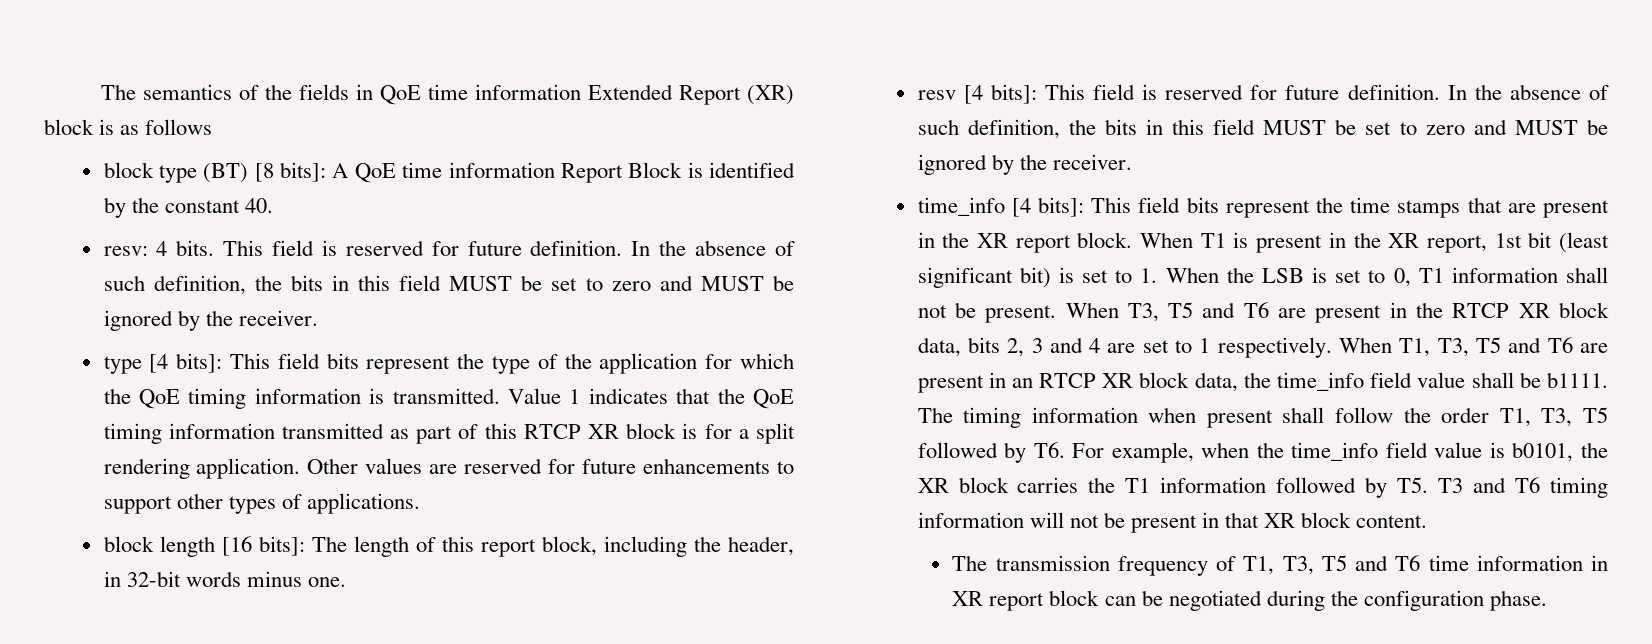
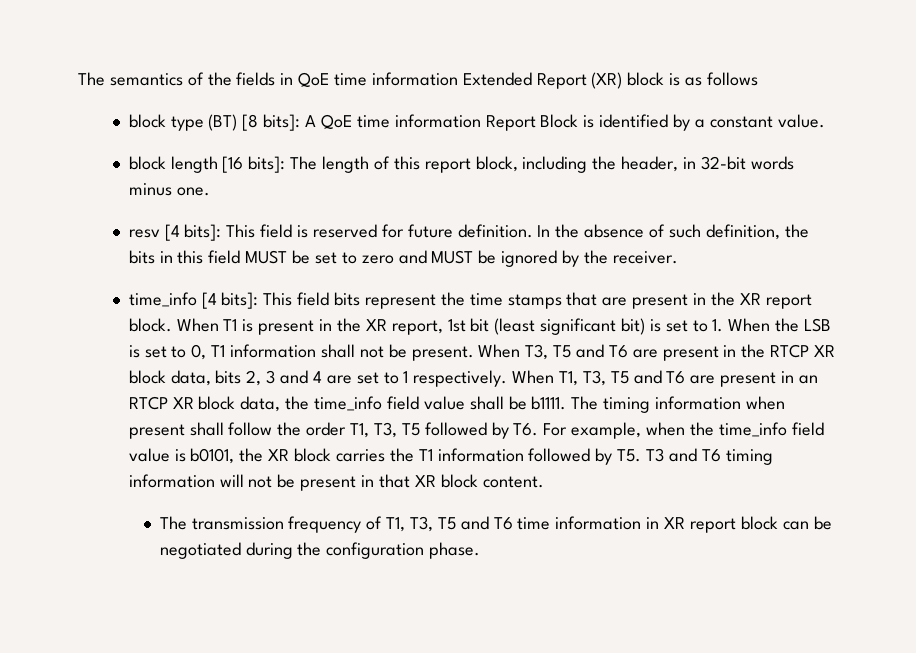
[131,197,273,213] [103,240,795,256] [103,275,795,295] [103,310,318,331] [103,353,794,374] [103,388,794,409] [103,423,796,444] [103,458,794,479] [103,493,420,514] the constant 40. // resv: 4 bits. This field is reserved for future definition. In the absence of such definition, the bits in this field MUST be set to zero and MUST be ignored by the receiver. // type [4 bits]: This field bits represent the type of the application for which the QoE timing information is transmitted. Value 1 indicates that the QoE timing information transmitted as part of this RTCP XR block is for a split rendering application. Other values are reserved for future enhancements to support other types of applications. -> [694,114,825,128] a constant value.

